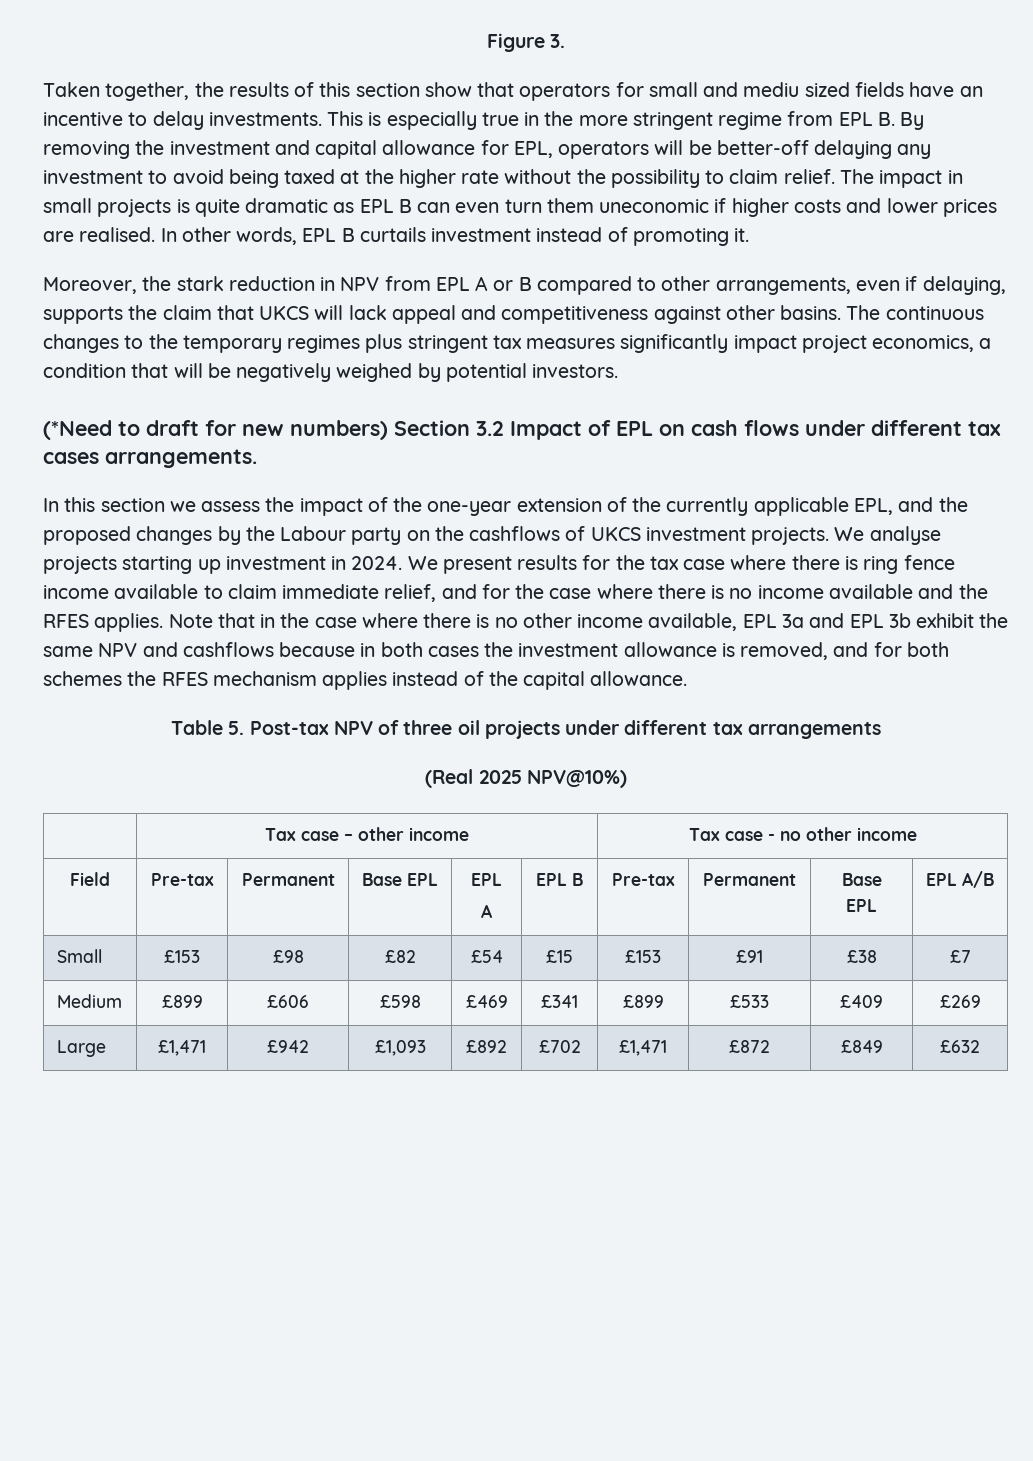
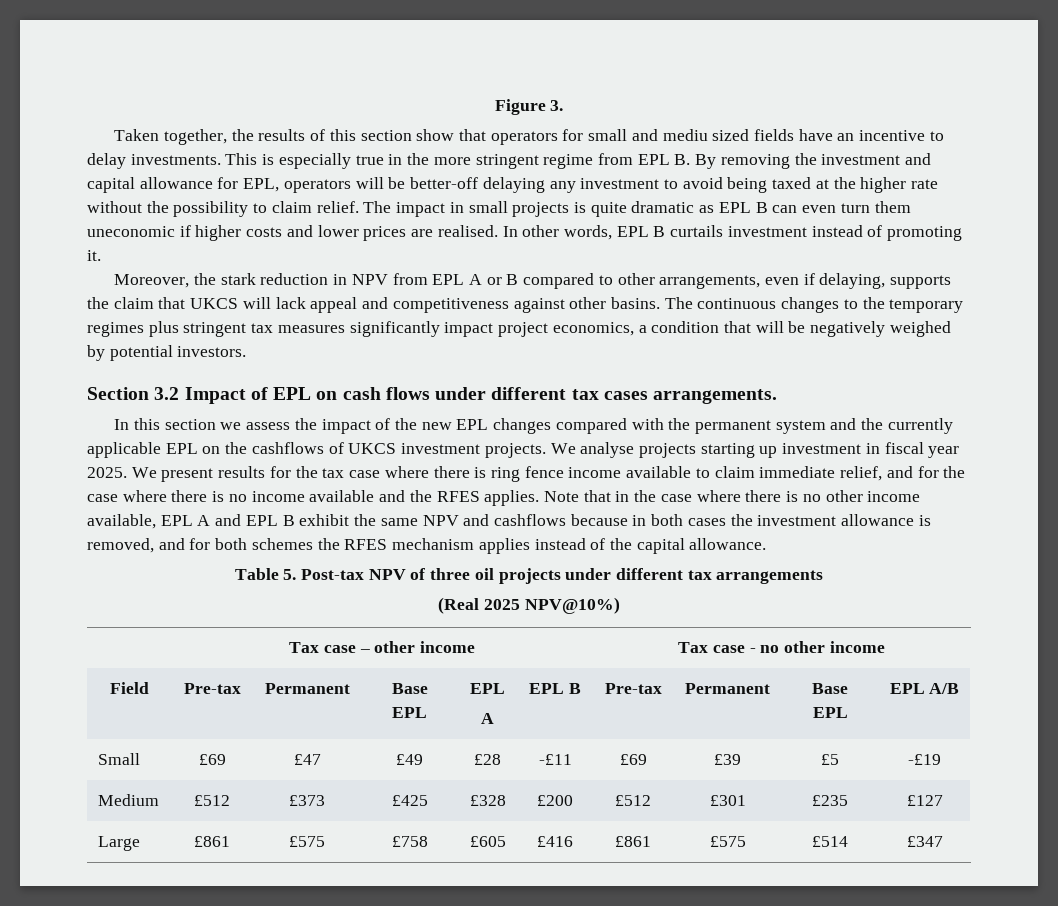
[43,420,388,440] (*Need to draft for new numbers) -> (247, 351) none
[427,497,968,516] [43,526,402,545] one-year extension of the currently applicable EPL, and the proposed changes by the Labour party -> [421,418,953,434] [87,442,198,458] new EPL changes compared with the permanent system and the currently applicable EPL
[351,556,403,570] 2024. -> [884,442,960,458] [87,467,127,478] fiscal year 2025.
[781,614,804,628] 3a -> [197,515,211,526] A
[888,613,911,628] 3b -> [282,515,295,526] B
[164,950,200,963] [272,950,304,963] [384,950,416,963] [470,950,503,963] [546,950,573,963] [625,950,661,963] [736,950,763,963] [846,950,877,963] [949,950,971,963] [56,994,122,1008] [161,995,203,1008] [267,995,309,1008] [379,995,421,1008] [465,995,508,1008] [541,995,578,1008] [622,995,664,1008] [730,995,769,1008] [840,995,883,1008] [939,995,981,1008] [56,1040,106,1057] [158,1040,206,1056] [267,1040,309,1053] [374,1040,426,1056] [466,1040,507,1053] [538,1040,581,1053] [619,1040,667,1056] [729,1040,770,1053] [840,1040,883,1053] [940,1040,980,1053] £153 | £98 | £82 | £54 | £15 | £153 | £91 | £38 | £7 // Medium | £899 | £606 | £598 | £469 | £341 | £899 | £533 | £409 | £269 // Large | £1,471 | £942 | £1,093 | £892 | £702 | £1,471 | £872 | £849 | £632 -> [198,754,226,765] [293,754,321,765] [396,754,423,765] [474,754,501,765] [538,754,572,765] [619,754,647,765] [714,754,741,765] [821,754,839,765] [908,754,941,765] [98,794,160,806] [194,795,230,806] [289,795,325,806] [391,795,428,806] [469,795,506,806] [537,795,573,806] [615,795,651,806] [709,795,746,806] [812,795,848,806] [906,795,943,806] [98,836,141,851] [194,836,230,847] [289,836,325,847] [391,836,428,847] [469,836,506,847] [537,836,573,847] [615,836,651,847] [709,836,746,847] [812,836,848,847] [906,836,943,847] £69 | £47 | £49 | £28 | -£11 | £69 | £39 | £5 | -£19 // Medium | £512 | £373 | £425 | £328 | £200 | £512 | £301 | £235 | £127 // Large | £861 | £575 | £758 | £605 | £416 | £861 | £575 | £514 | £347

